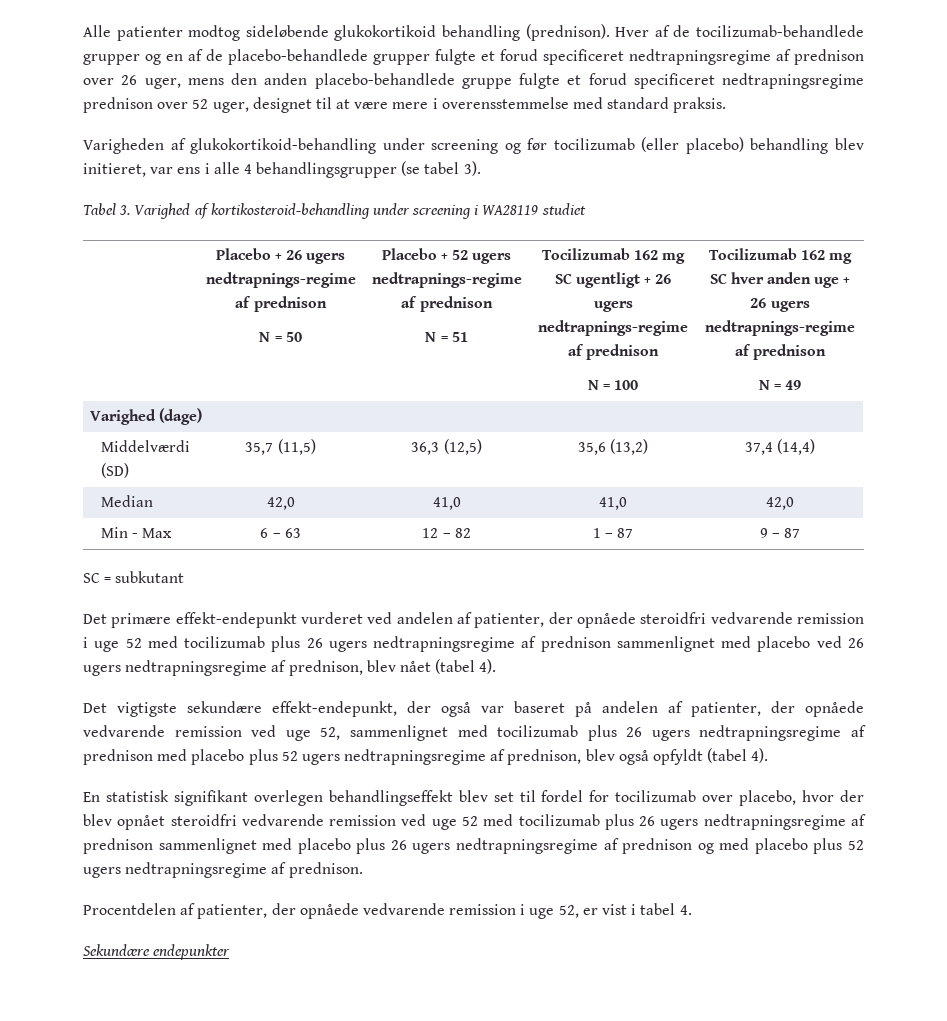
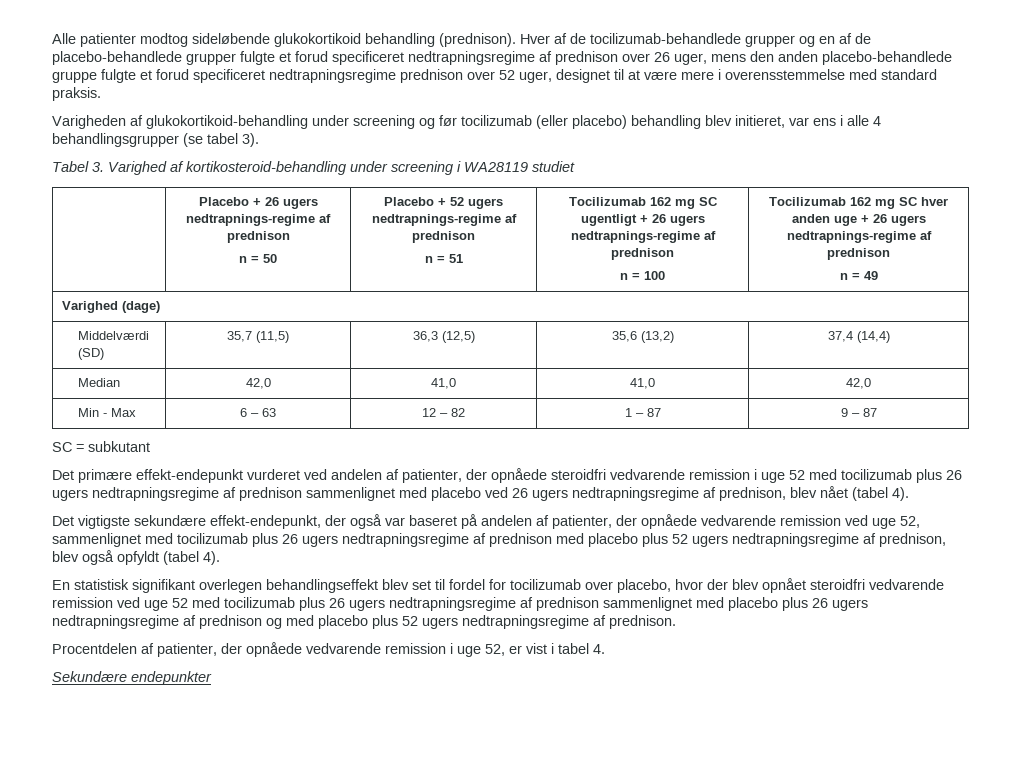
[259,332,271,342] N -> [239,256,247,263] n
[425,332,437,342] N -> [424,256,433,263] n
[587,380,599,390] N -> [620,273,628,280] n
[758,380,770,390] N -> [839,273,848,280] n

